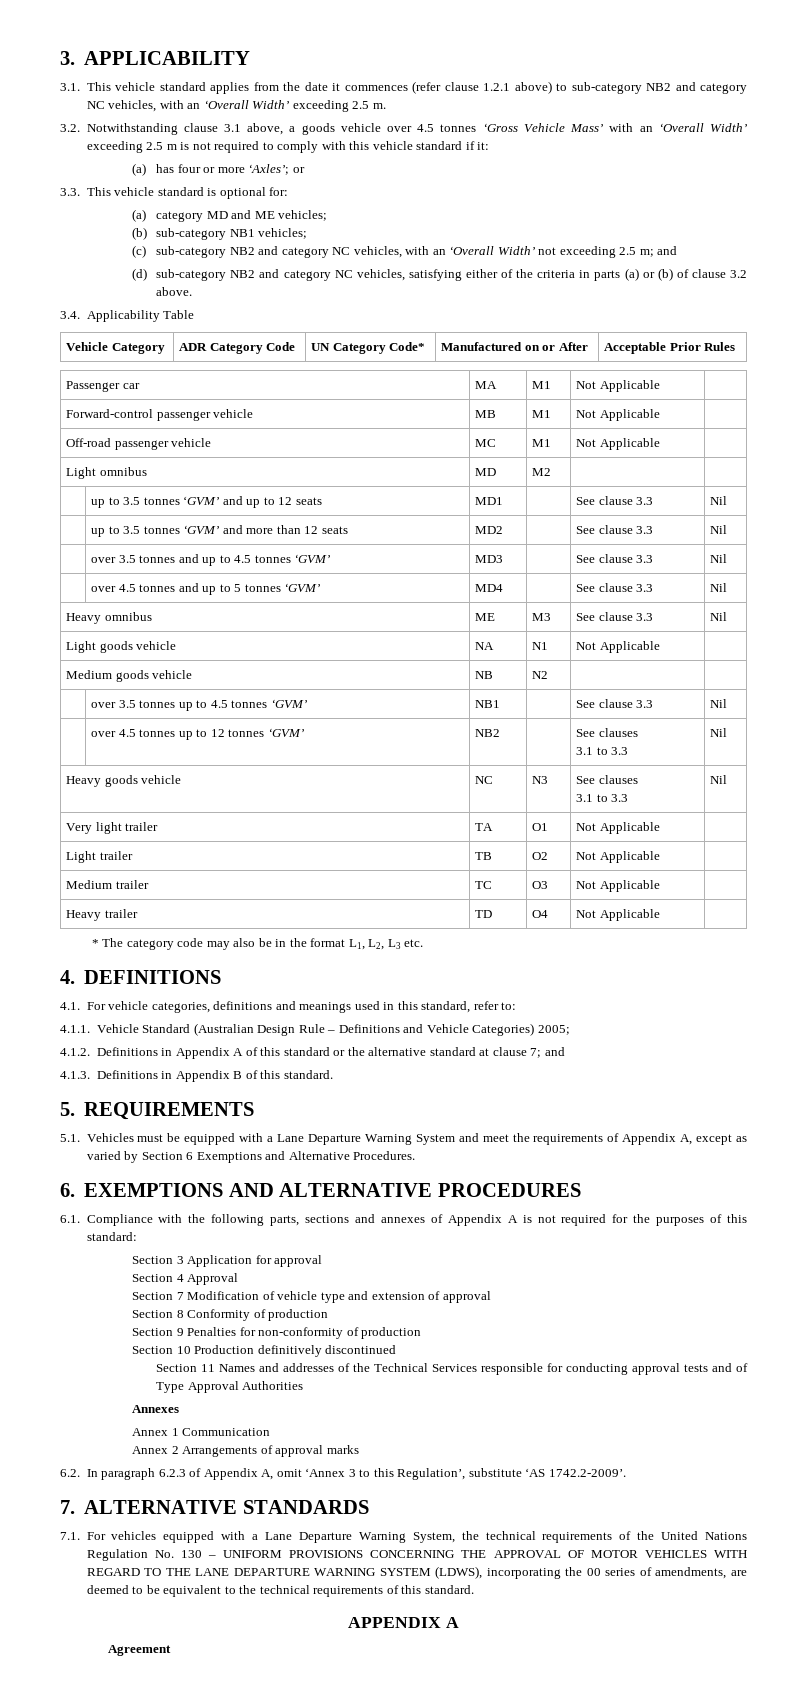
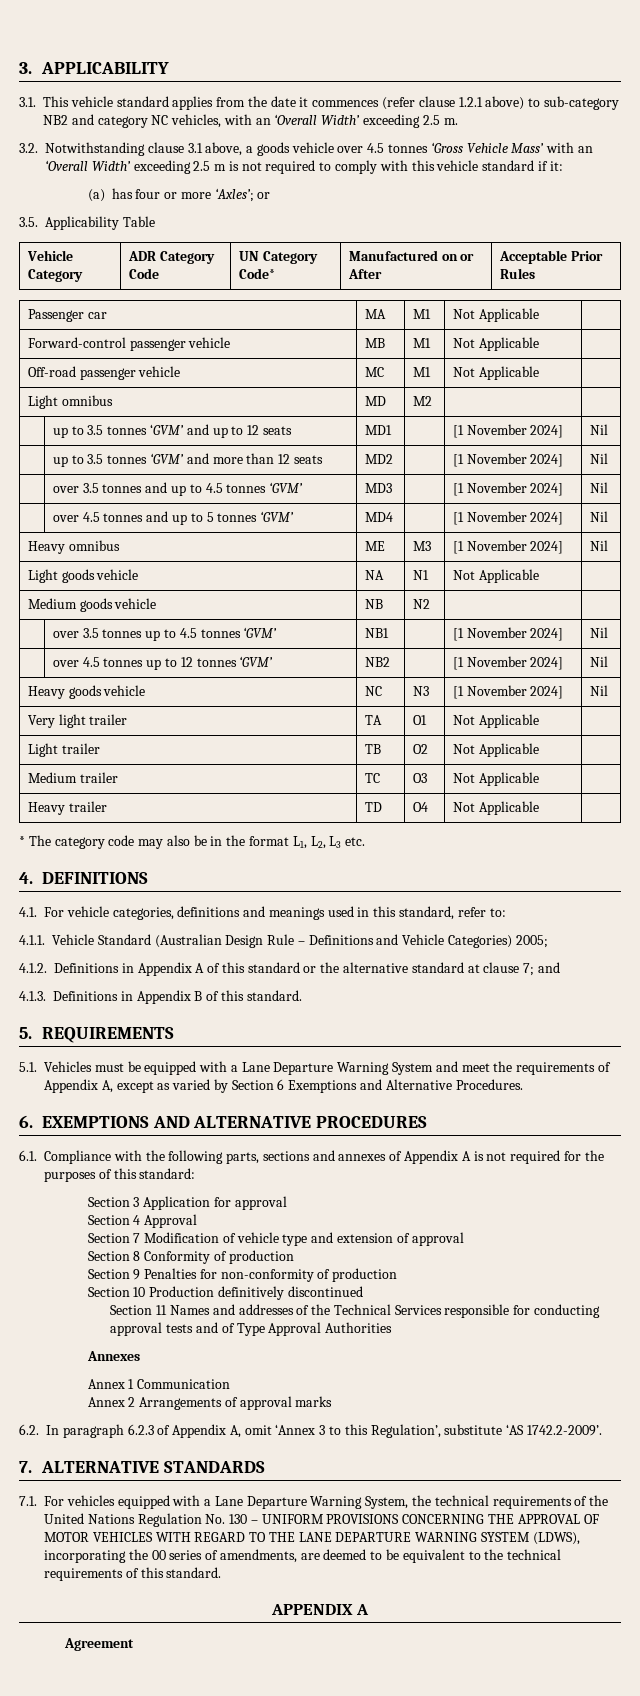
[60,187,289,199] [132,209,328,222] [132,227,308,240] [132,245,678,258] [132,268,748,281] [156,287,193,296] [60,311,80,319] 3.3. This vehicle standard is optional for: // (a) category MD and ME vehicles; // (b) sub-category NB1 vehicles; // (c) sub-category NB2 and category NC vehicles, with an ‘Overall Width’ not exceeding 2.5 m; and // (d) sub-category NB2 and category NC vehicles, satisfying either of the criteria in parts (a) or (b) of clause 3.2 above. // 3.4. -> [19,217,38,227] 3.5.
[576,496,654,505] See clause 3.3 -> [452,424,564,438] [1 November 2024]
[576,525,654,534] See clause 3.3 -> [452,453,564,467] [1 November 2024]
[576,554,654,563] See clause 3.3 -> [452,482,564,496] [1 November 2024]
[576,583,654,592] See clause 3.3 -> [452,511,564,525] [1 November 2024]
[576,612,654,621] See clause 3.3 -> [452,540,564,554] [1 November 2024]
[576,699,654,708] See clause 3.3 -> [452,627,564,641] [1 November 2024]
[576,728,638,737] [576,747,629,755] See clauses // 3.1 to 3.3 -> [452,656,564,670] [1 November 2024]
[576,775,638,784] [576,794,629,802] See clauses // 3.1 to 3.3 -> [452,685,564,699] [1 November 2024]

